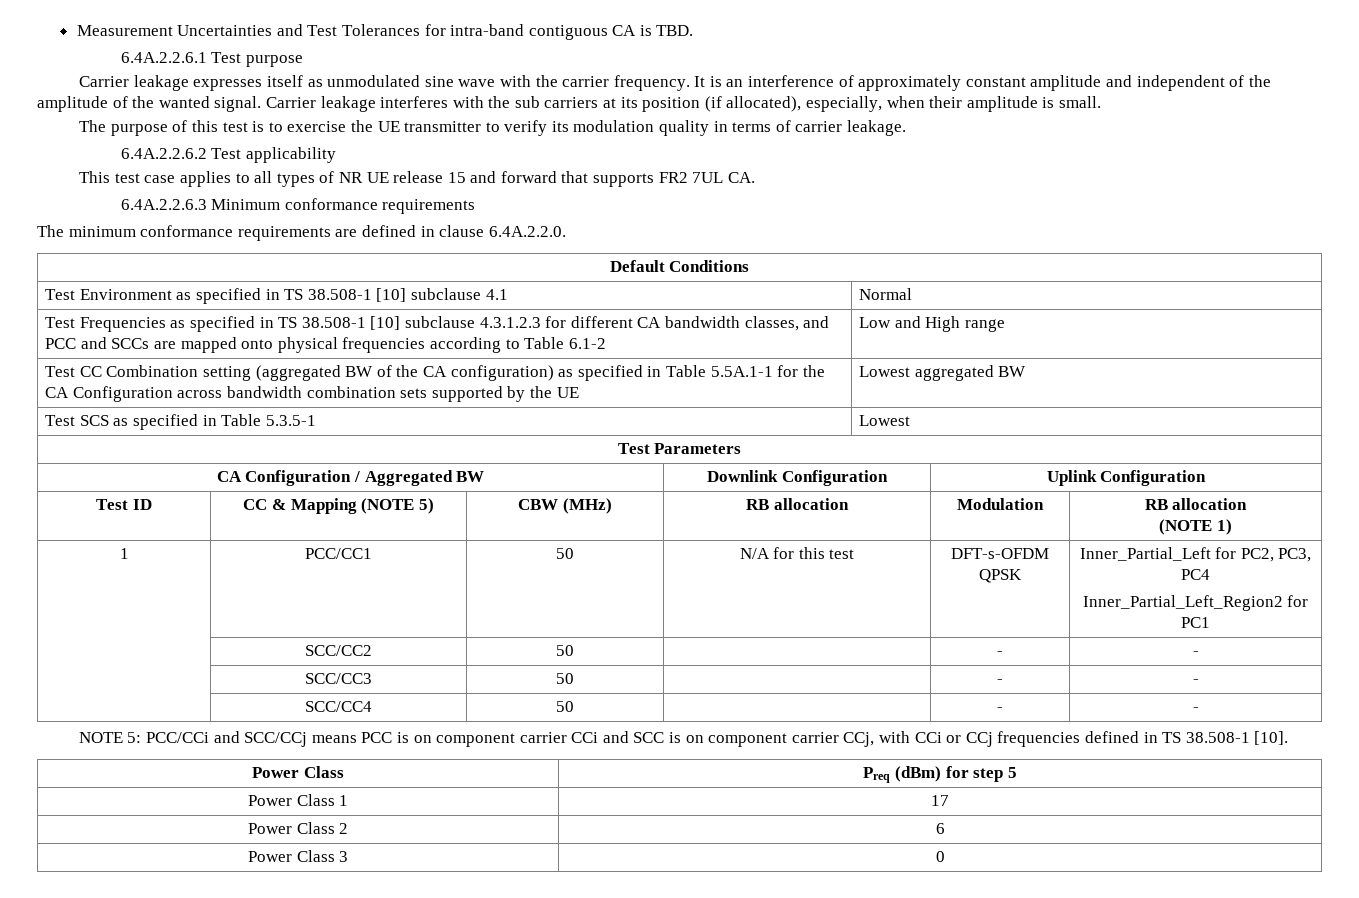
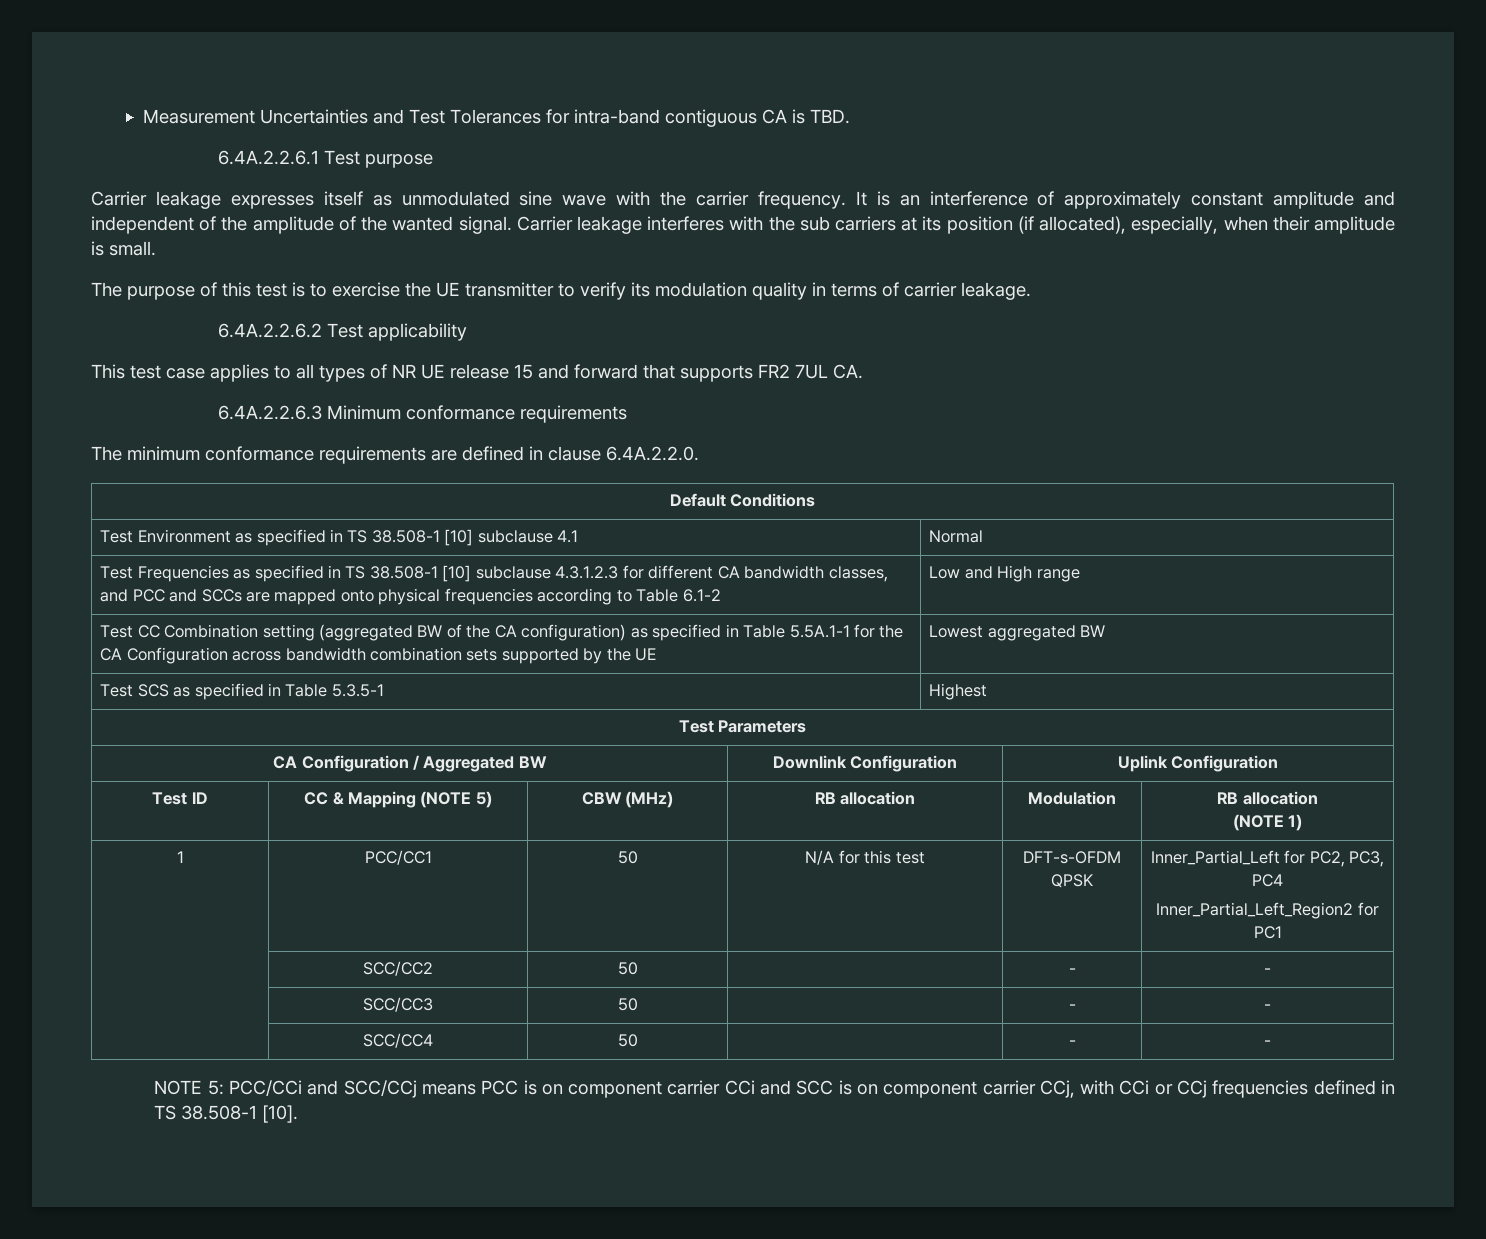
[859,415,911,426] Lowest -> [929,683,988,700] Highest
[252,766,344,778] [863,766,1017,783] [247,794,349,806] [931,795,949,806] [247,822,349,834] [935,823,945,834] [247,850,349,862] [935,851,945,862] // Power Class | Preq (dBm) for step 5 // Power Class 1 | 17 // Power Class 2 | 6 // Power Class 3 | 0 -> (299, 1114) none

